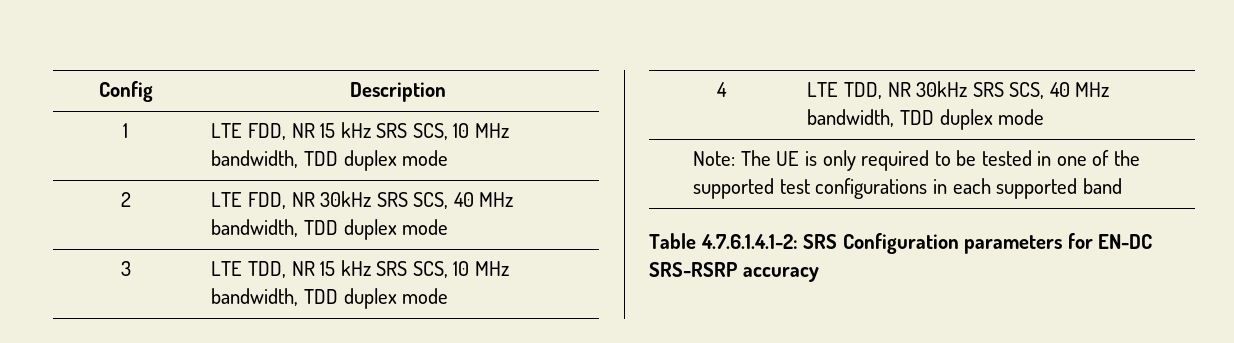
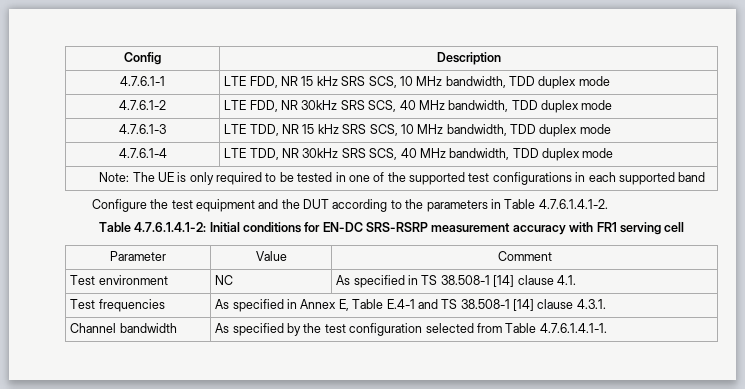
[123,123,128,138] 1 -> [120,76,165,86] 4.7.6.1-1
[120,192,131,207] 2 -> [119,100,166,110] 4.7.6.1-2
[120,261,131,276] 3 -> [119,124,166,134] 4.7.6.1-3
[717,82,727,97] 4 -> [118,148,167,158] 4.7.6.1-4
[649,233,1153,254] [649,262,819,282] Table 4.7.6.1.4.1-2: SRS Configuration parameters for EN-DC SRS-RSRP accuracy -> [91,199,608,212] [98,222,685,235] [110,251,166,261] [255,251,287,261] [497,251,552,261] [70,275,168,285] [215,275,234,285] [336,275,576,288] [70,299,165,312] [215,299,606,312] [70,323,177,333] [215,323,607,336] Configure the test equipment and the DUT according to the parameters in Table 4.7.6.1.4.1-2. // Table 4.7.6.1.4.1-2: Initial conditions for EN-DC SRS-RSRP measurement accuracy with FR1 serving cell // Parameter | Value | Comment // Test environment | NC | As specified in TS 38.508-1 [14] clause 4.1. // Test frequencies | As specified in Annex E, Table E.4-1 and TS 38.508-1 [14] clause 4.3.1. // Channel bandwidth | As specified by the test configuration selected from Table 4.7.6.1.4.1-1.

